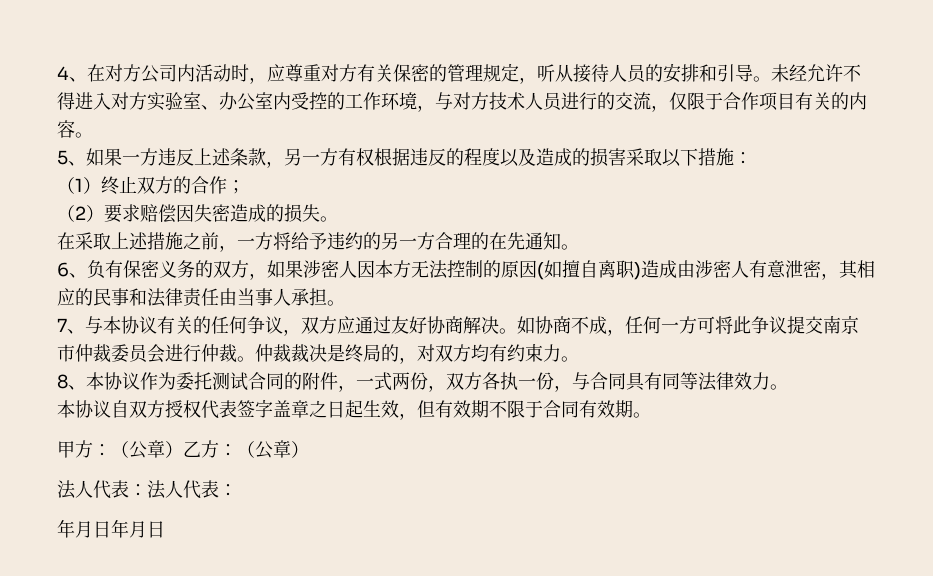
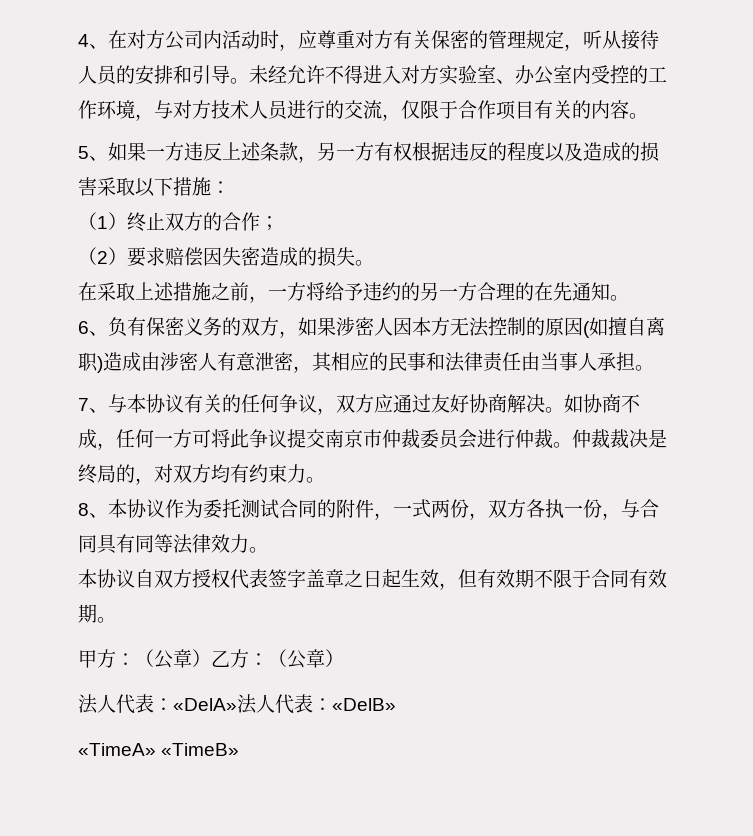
[147,480,237,499] [57,519,165,538] 法人代表： // 年月日年月日 -> [173,694,396,714] [78,743,240,756] «DelA»法人代表：«DelB» // «TimeA» «TimeB»

